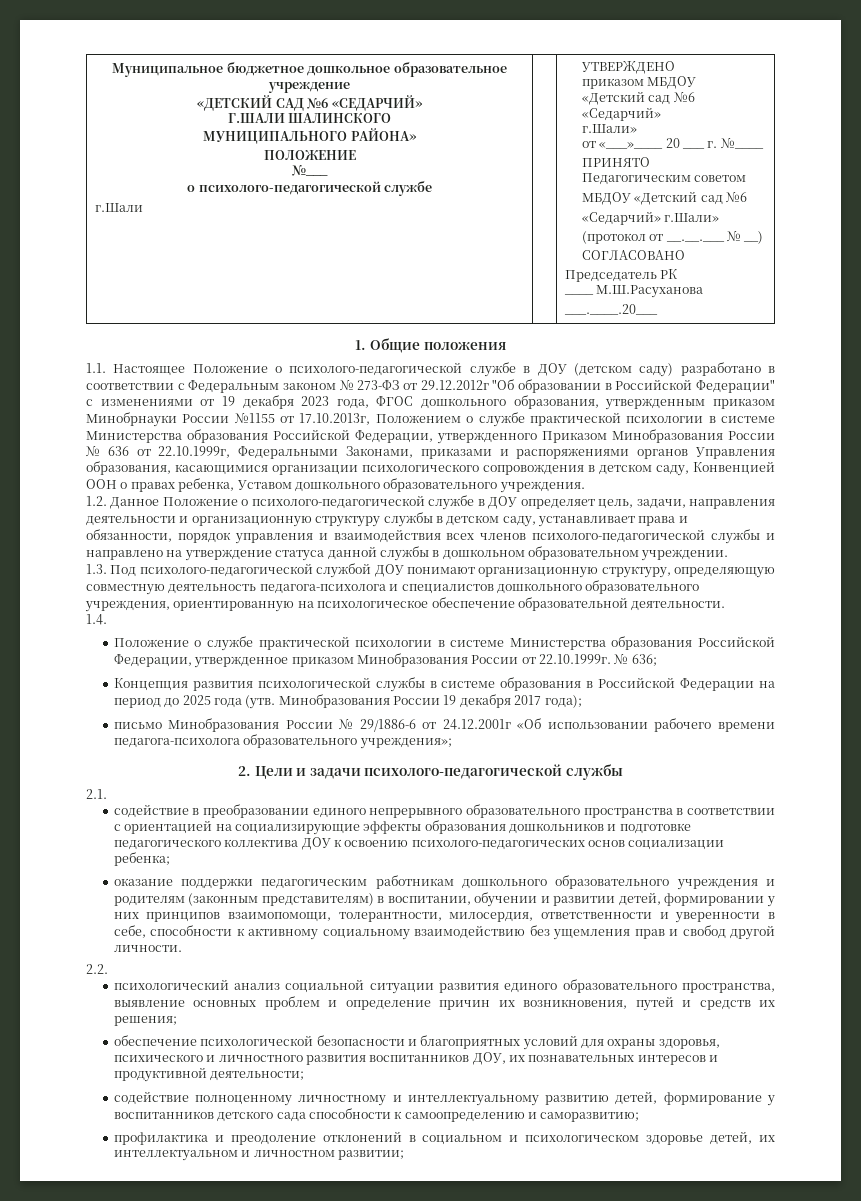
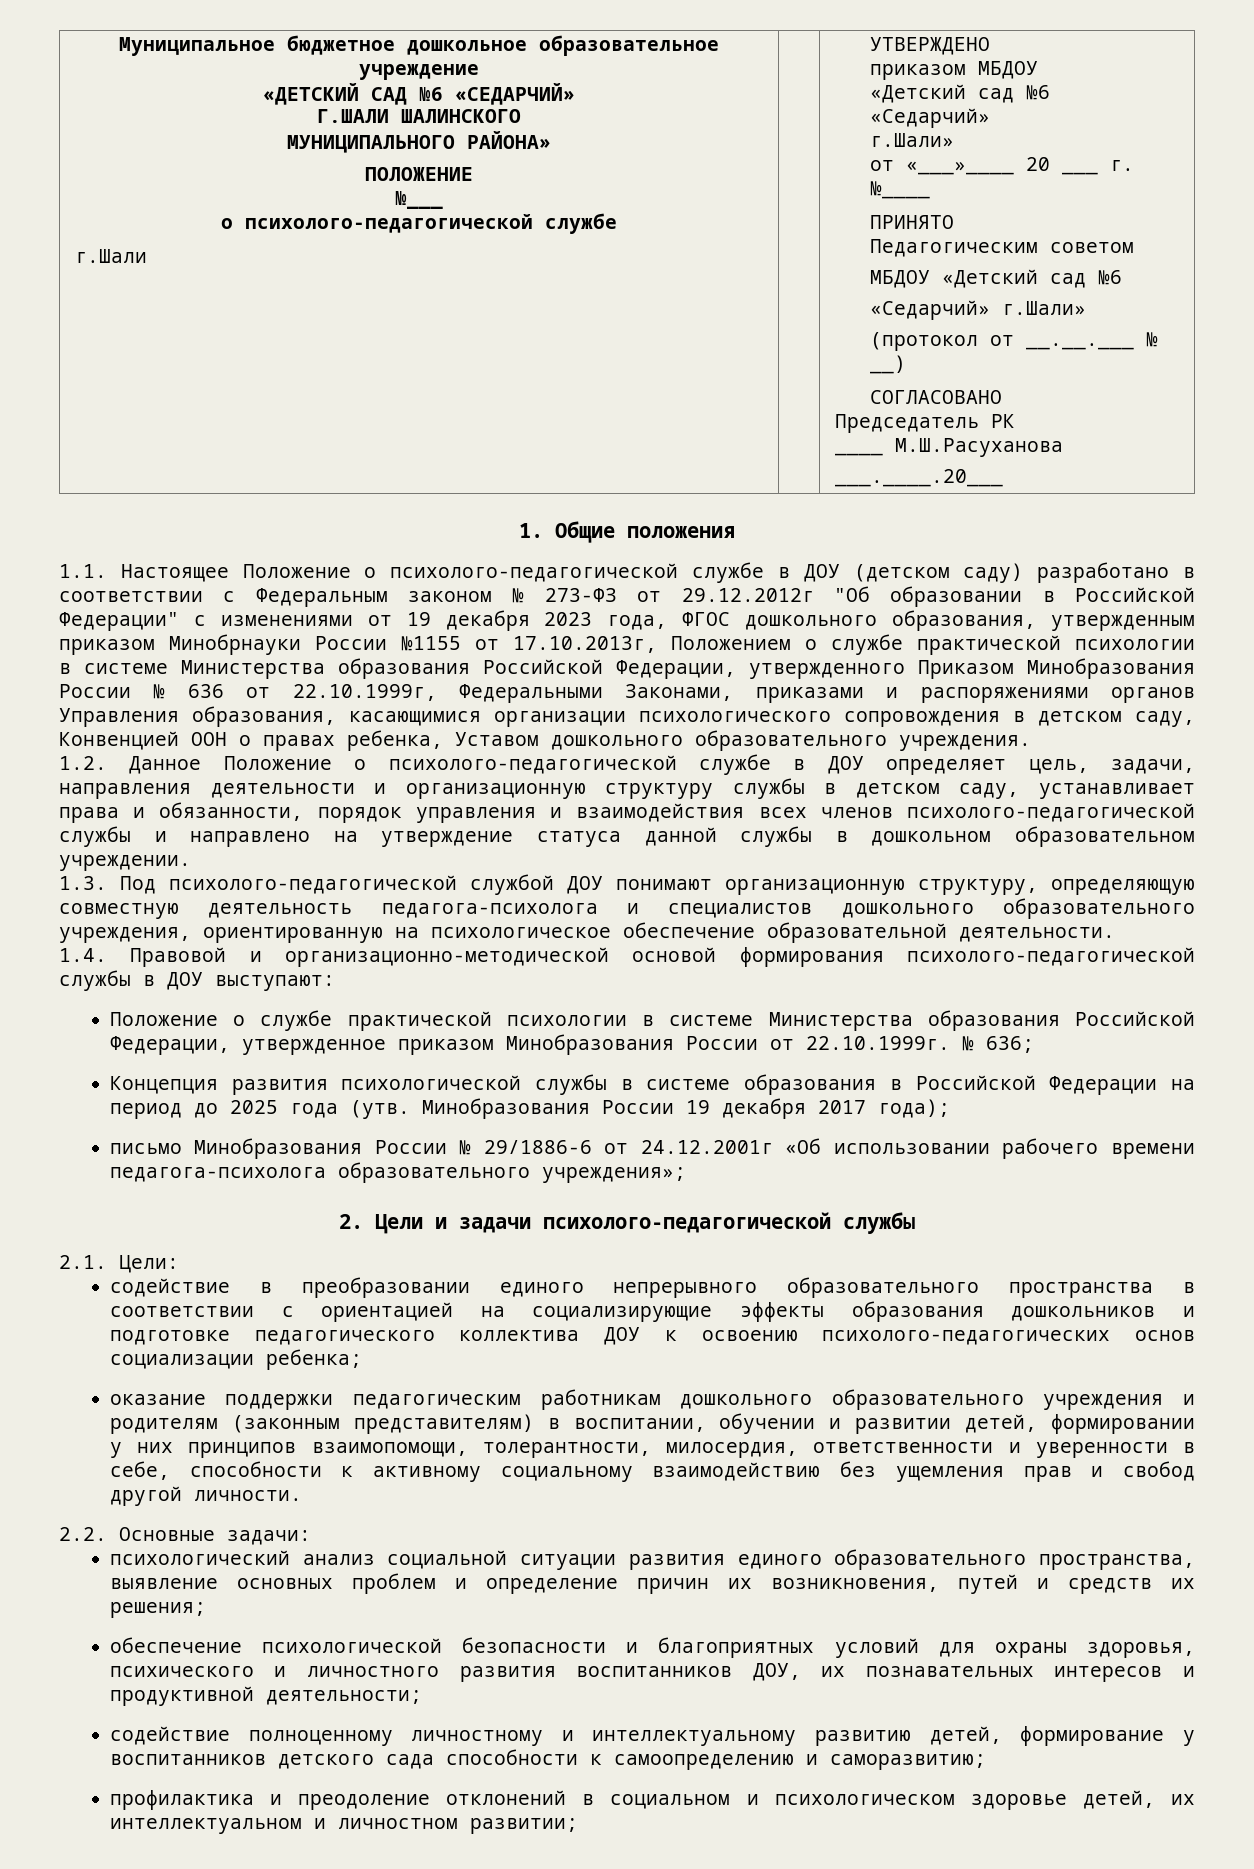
(107, 619) none -> [130,947,1195,967] [59,970,335,991] Правовой и организационно-методической основой формирования психолого-педагогической службы в ДОУ выступают:
(107, 794) none -> [119,1255,179,1273] Цели:
(108, 969) none -> [119,1527,311,1545] Основные задачи:

